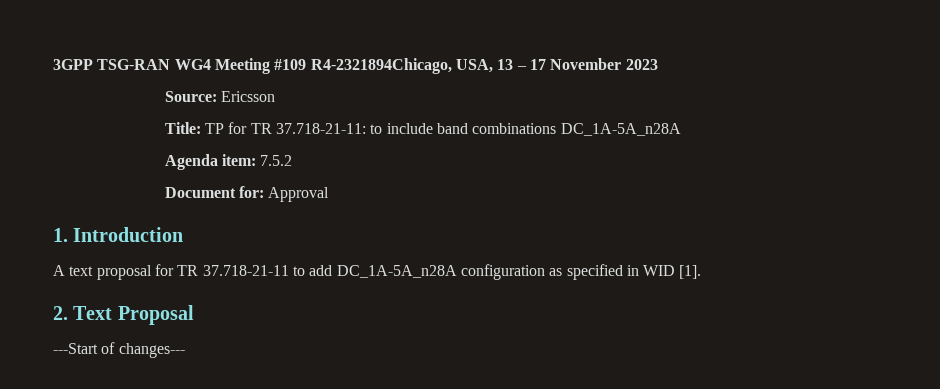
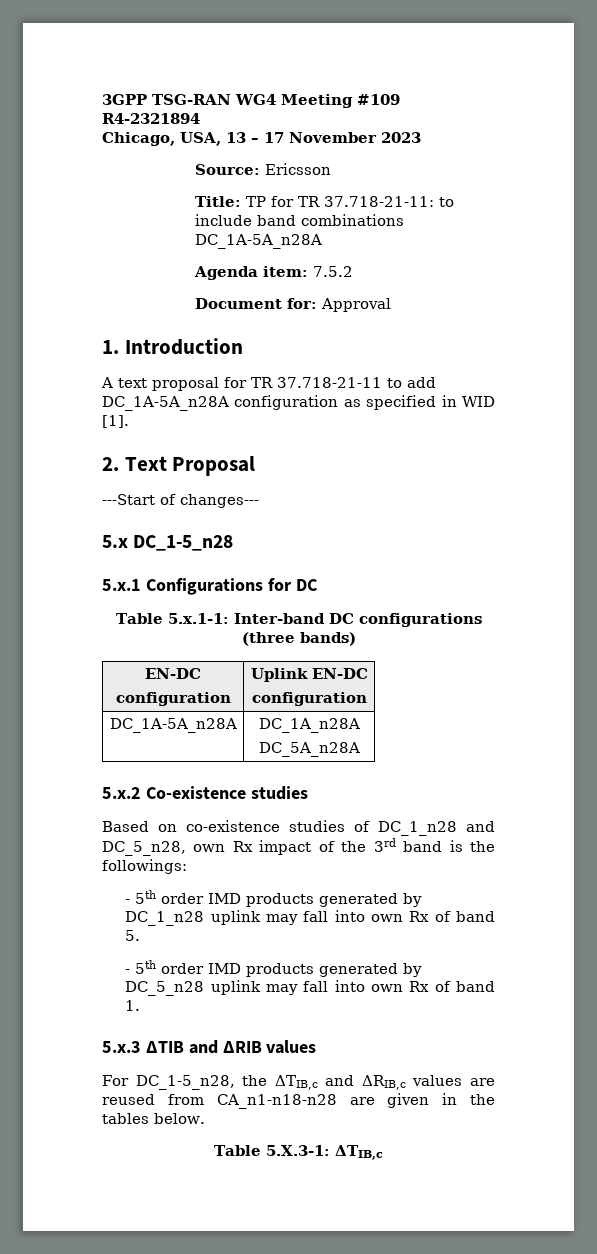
[310,58,452,74] R4-2321894Chicago, -> [102,113,200,124] [102,132,175,146] R4-2321894 // Chicago,
(185, 350) none -> [102,535,234,551] [102,578,318,595] [115,613,482,627] [241,632,356,646] [145,668,201,679] [115,692,231,706] [250,668,368,682] [251,692,367,706] [109,718,237,733] [258,718,360,733] [258,742,360,757] [102,786,308,800] [102,820,495,836] [102,838,496,856] [102,859,187,874] [125,890,423,907] [125,910,495,926] [125,930,141,941] [125,960,423,977] [125,980,495,996] [125,1000,141,1011] [102,1040,317,1054] [102,1075,495,1090] [102,1093,495,1109] [102,1113,205,1124] [214,1145,383,1160] // 5.x DC_1-5_n28 // 5.x.1 Configurations for DC // Table 5.x.1-1: Inter-band DC configurations (three bands) // EN-DC // configuration | Uplink EN-DC // configuration // DC_1A-5A_n28A | DC_1A_n28A // DC_5A_n28A // 5.x.2 Co-existence studies // Based on co-existence studies of DC_1_n28 and DC_5_n28, own Rx impact of the 3rd band is the followings: // - 5th order IMD products generated by DC_1_n28 uplink may fall into own Rx of band 5. // - 5th order IMD products generated by DC_5_n28 uplink may fall into own Rx of band 1. // 5.x.3 ∆TIB and ∆RIB values // For DC_1-5_n28, the ΔTIB,c and ΔRIB,c values are reused from CA_n1-n18-n28 are given in the tables below. // Table 5.X.3-1: ΔTIB,c

